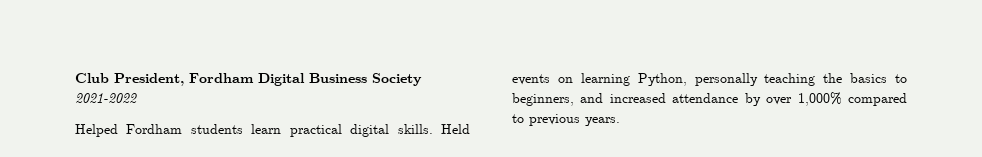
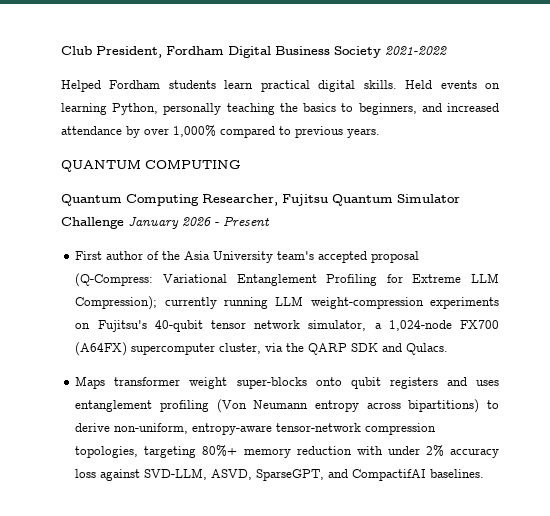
(620, 121) none -> [61,159,241,172] [61,194,460,206] [61,216,270,229] [75,251,420,263] [75,273,499,287] [75,296,499,310] [75,320,499,332] [75,342,449,356] [75,376,499,389] [75,399,499,413] [75,423,437,435] [75,445,499,458] [75,468,485,481] // QUANTUM COMPUTING // Quantum Computing Researcher, Fujitsu Quantum Simulator Challenge January 2026 - Present // First author of the Asia University team's accepted proposal (Q-Compress: Variational Entanglement Profiling for Extreme LLM Compression); currently running LLM weight-compression experiments on Fujitsu's 40-qubit tensor network simulator, a 1,024-node FX700 (A64FX) supercomputer cluster, via the QARP SDK and Qulacs. // Maps transformer weight super-blocks onto qubit registers and uses entanglement profiling (Von Neumann entropy across bipartitions) to derive non-uniform, entropy-aware tensor-network compression topologies, targeting 80%+ memory reduction with under 2% accuracy loss against SVD-LLM, ASVD, SparseGPT, and CompactifAI baselines.

